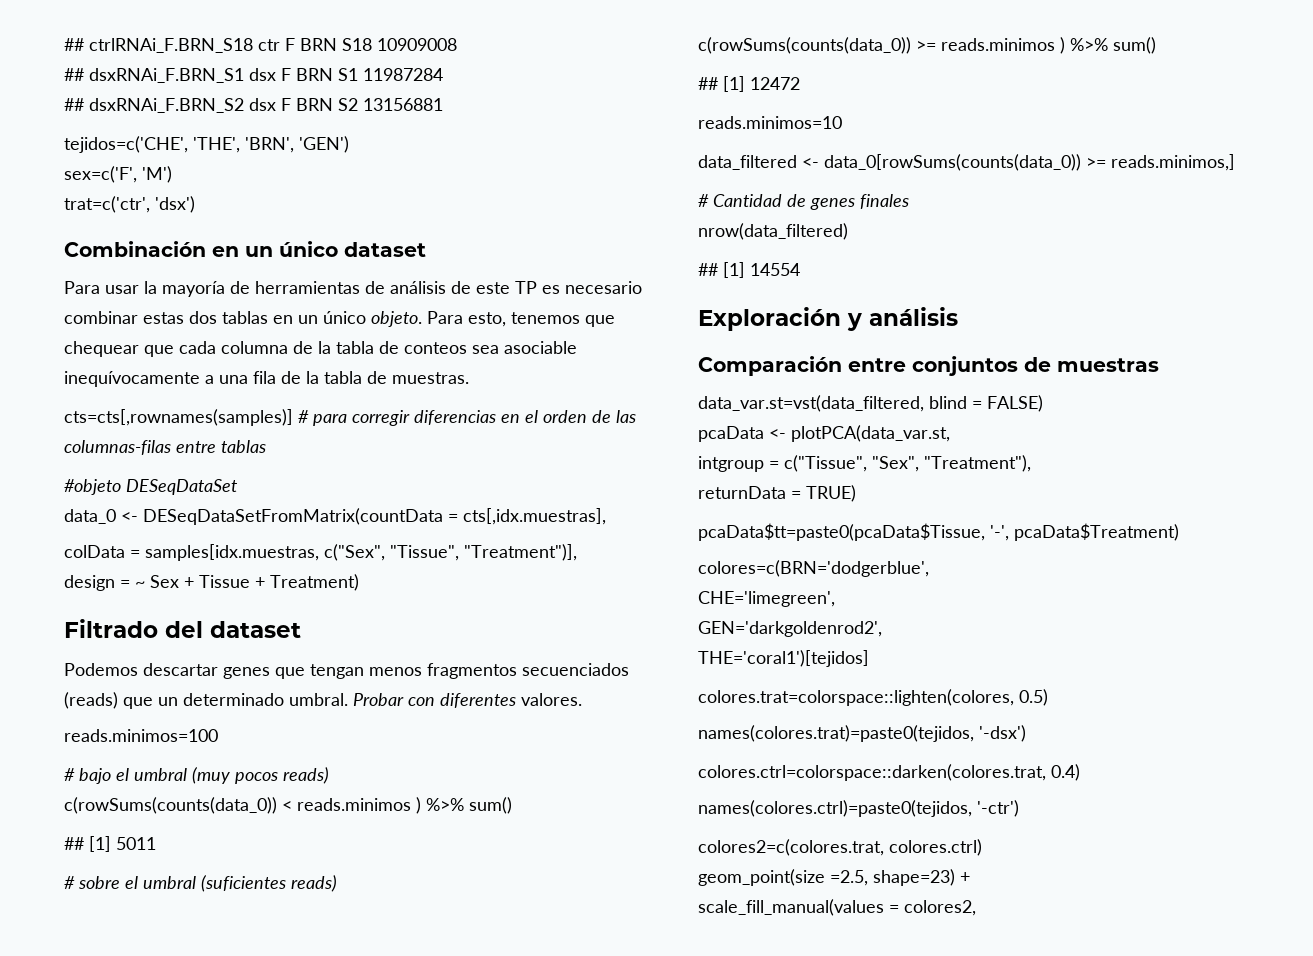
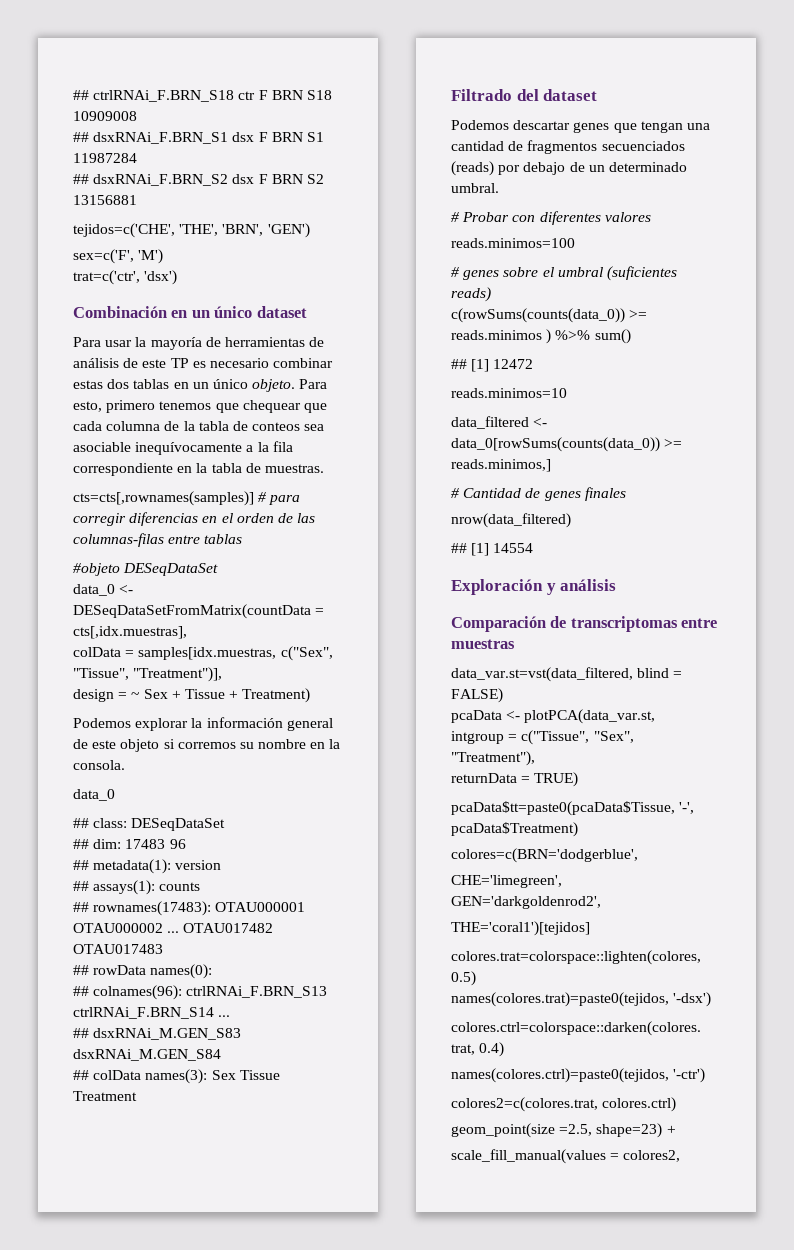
(506, 319) none -> [106,400,156,413] primero
[219,371,301,384] una fila de -> [257,441,293,452] [73,463,193,476] la fila correspondiente en
(359, 582) none -> [73,717,333,731] [73,739,341,752] [73,760,125,770] [73,789,115,801] [73,818,226,831] [73,839,186,849] [73,859,222,874] [73,880,201,895] [73,901,306,916] [73,923,274,933] [73,944,163,954] [73,964,213,979] [73,985,328,1000] [73,1007,231,1019] [73,1028,242,1040] [73,1049,221,1061] [73,1069,280,1084] [73,1091,137,1101] // Podemos explorar la información general de este objeto si corremos su nombre en la consola. // data_0 // ## class: DESeqDataSet // ## dim: 17483 96 // ## metadata(1): version // ## assays(1): counts // ## rownames(17483): OTAU000001 OTAU000002 ... OTAU017482 OTAU017483 // ## rowData names(0): // ## colnames(96): ctrlRNAi_F.BRN_S13 ctrlRNAi_F.BRN_S14 ... // ## dsxRNAi_M.GEN_S83 dsxRNAi_M.GEN_S84 // ## colData names(3): Sex Tissue Treatment
[369,663,629,679] [64,692,153,709] menos fragmentos secuenciados (reads) que -> [686,123,710,130] [451,140,685,154] [451,161,585,176] una cantidad de fragmentos secuenciados (reads) por debajo de
(348, 699) none -> [451,212,459,222] // #
[521,693,582,706] valores. -> [604,212,651,222] valores
[79,767,329,784] [64,797,512,814] [64,836,156,852] [64,876,75,889] bajo el umbral (muy pocos reads) // c(rowSums(counts(data_0)) < reads.minimos ) %>% sum() // ## [1] 5011 // # -> [463,270,500,280] genes
[848,356,1051,376] entre conjuntos de -> [550,616,718,632] de transcriptomas entre

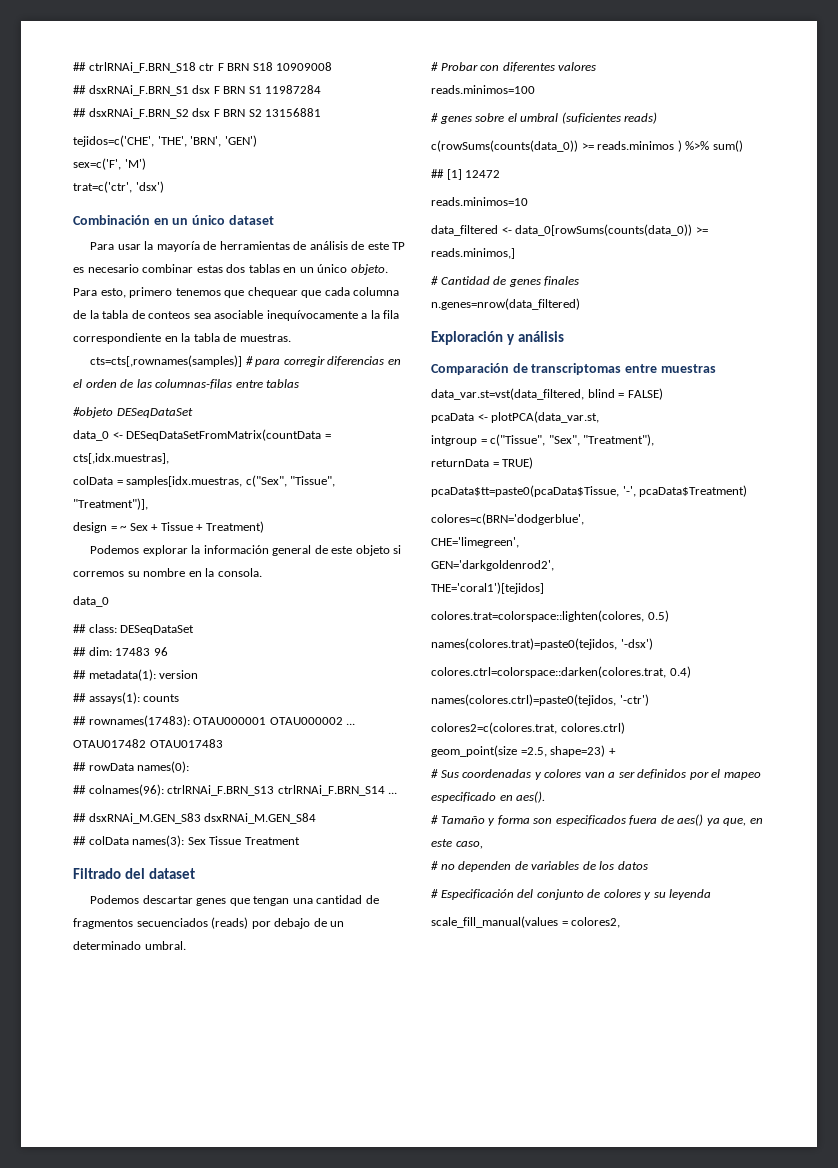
[451,513,571,528] [451,543,534,556] nrow(data_filtered) // ## [1] 14554 -> [431,298,580,310] n.genes=nrow(data_filtered)
(676, 1129) none -> [431,769,761,780] [431,791,546,803] [431,814,763,826] [431,839,483,849] [431,861,648,872] [431,889,712,900] // # Sus coordenadas y colores van a ser definidos por el mapeo especificado en aes(). // # Tamaño y forma son especificados fuera de aes() ya que, en este caso, // # no dependen de variables de los datos // # Especificación del conjunto de colores y su leyenda

